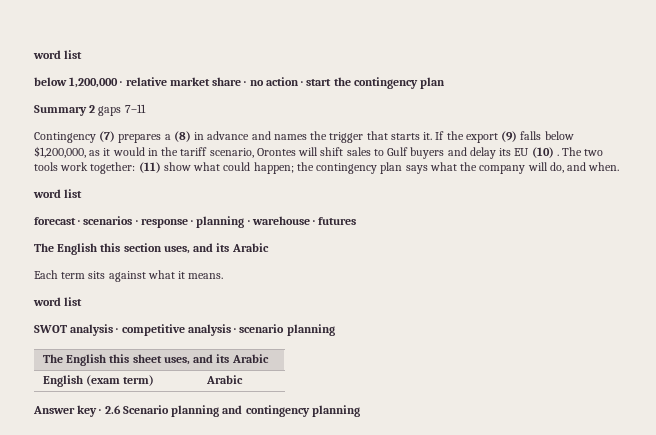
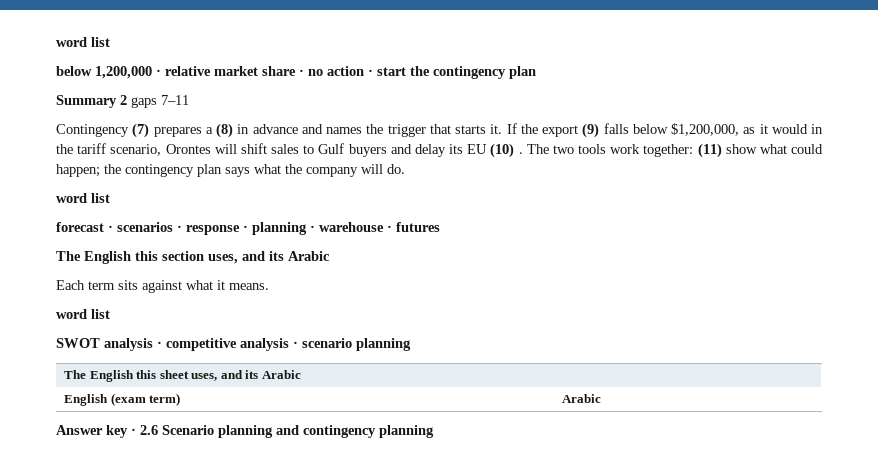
[549,162,620,173] do, and when. -> [387,164,405,174] do.

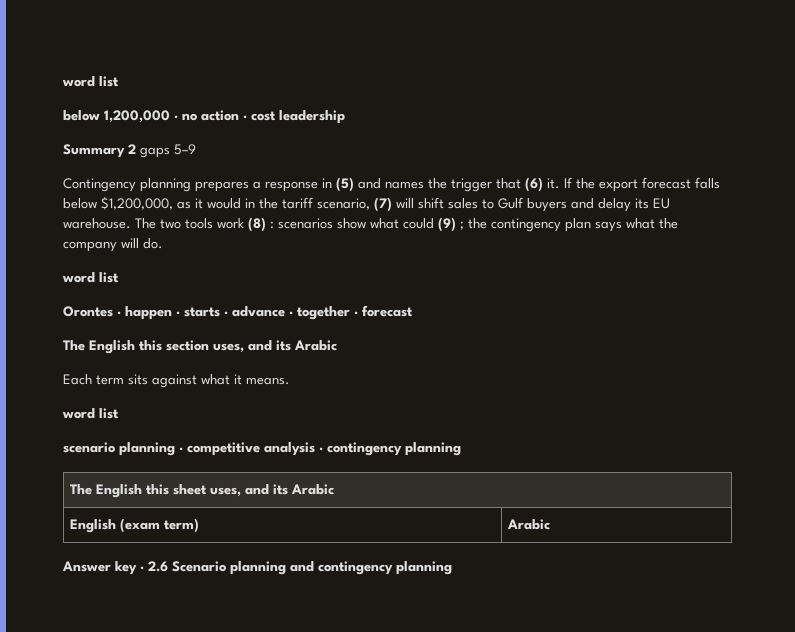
[165,66,536,79] relative market share · no action · start the contingency plan -> [182,110,345,124] no action · cost leadership
[161,95,189,105] 7–11 -> [174,144,196,155] 5–9
[132,123,150,138] (7) -> [140,178,191,192] planning
[216,123,298,138] (8) in advance -> [265,177,354,192] response in (5)
[455,125,486,134] starts -> [525,177,543,192] (6)
[582,123,600,138] (9) -> [642,177,691,189] forecast
[165,144,211,154] Orontes -> [374,197,392,212] (7)
[490,143,523,158] (10) . -> [63,218,131,229] warehouse.
[643,143,722,158] together: (11) -> [248,217,333,232] (8) : scenarios
[56,164,100,177] happen; -> [438,217,464,232] (9) ;
[56,222,440,235] forecast · scenarios · response · planning · warehouse · futures -> [63,305,413,320] Orontes · happen · starts · advance · together · forecast
[56,338,153,351] SWOT analysis -> [63,442,175,456] scenario planning
[302,338,352,348] scenario -> [327,442,402,456] contingency

